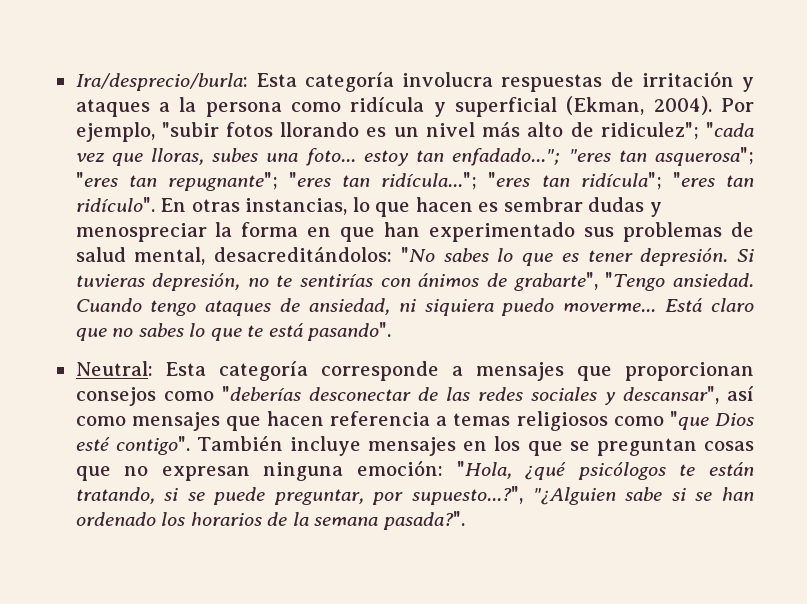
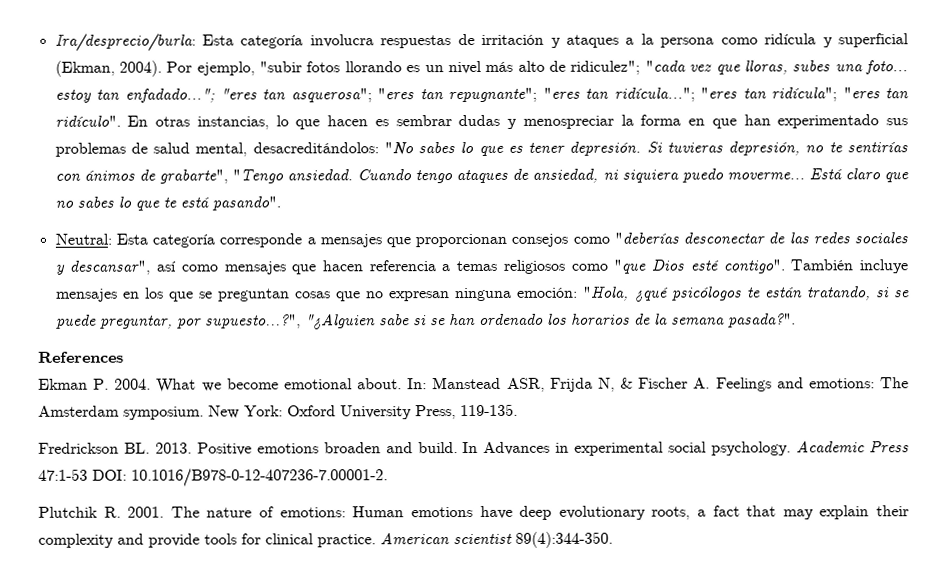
(465, 520) none -> [38,351,124,363] [38,376,909,393] [38,403,518,420] [38,440,909,456] [38,468,388,487] [38,505,909,520] [38,531,613,548] // References // Ekman P. 2004. What we become emotional about. In: Manstead ASR, Frijda N, & Fischer A. Feelings and emotions: The Amsterdam symposium. New York: Oxford University Press, 119-135. // Fredrickson BL. 2013. Positive emotions broaden and build. In Advances in experimental social psychology. Academic Press 47:1-53 DOI: 10.1016/B978-0-12-407236-7.00001-2. // Plutchik R. 2001. The nature of emotions: Human emotions have deep evolutionary roots, a fact that may explain their complexity and provide tools for clinical practice. American scientist 89(4):344-350.

